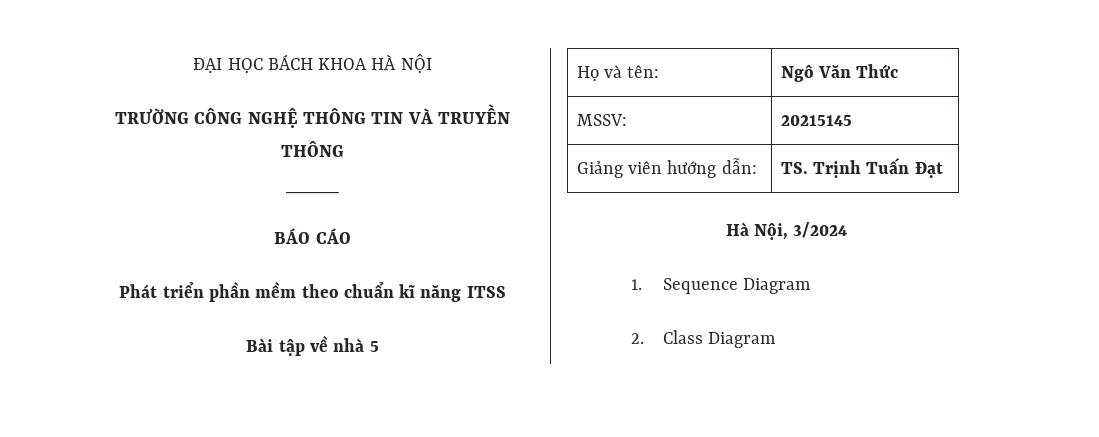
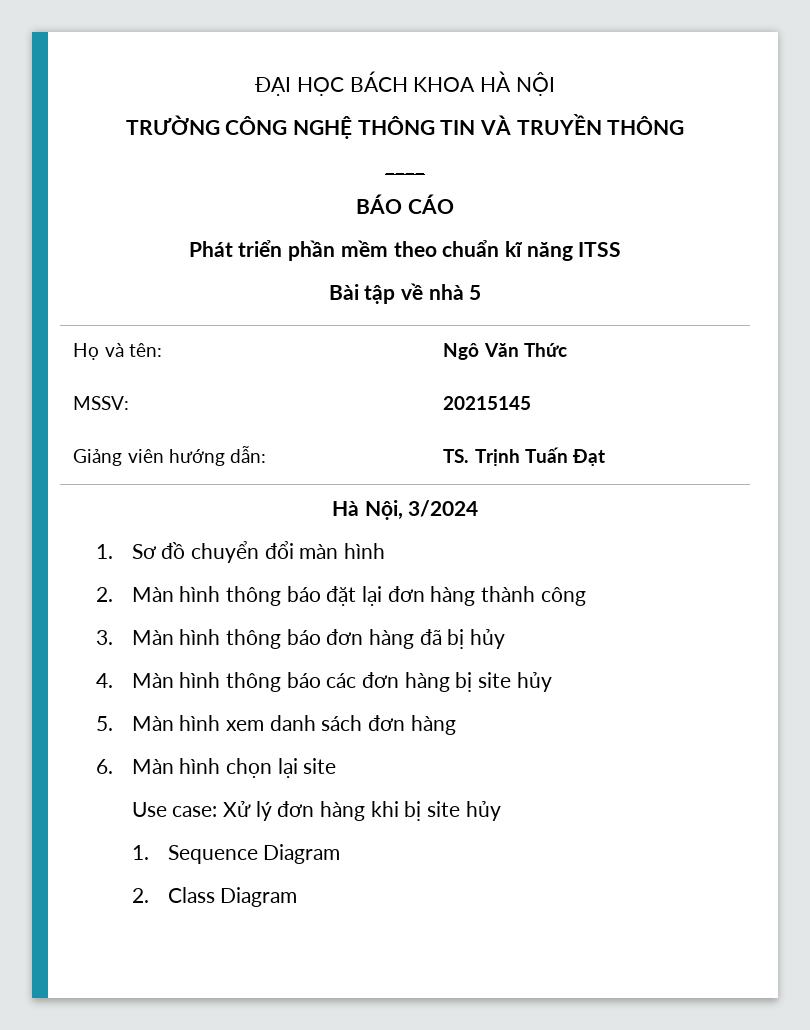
(848, 230) none -> [95,541,386,563] [95,586,586,606] [95,629,506,649] [95,672,552,692] [95,715,456,735] [95,758,337,778] [131,801,501,821] // 1. Sơ đồ chuyển đổi màn hình // 2. Màn hình thông báo đặt lại đơn hàng thành công // 3. Màn hình thông báo đơn hàng đã bị hủy // 4. Màn hình thông báo các đơn hàng bị site hủy // 5. Màn hình xem danh sách đơn hàng // 6. Màn hình chọn lại site // Use case: Xử lý đơn hàng khi bị site hủy

